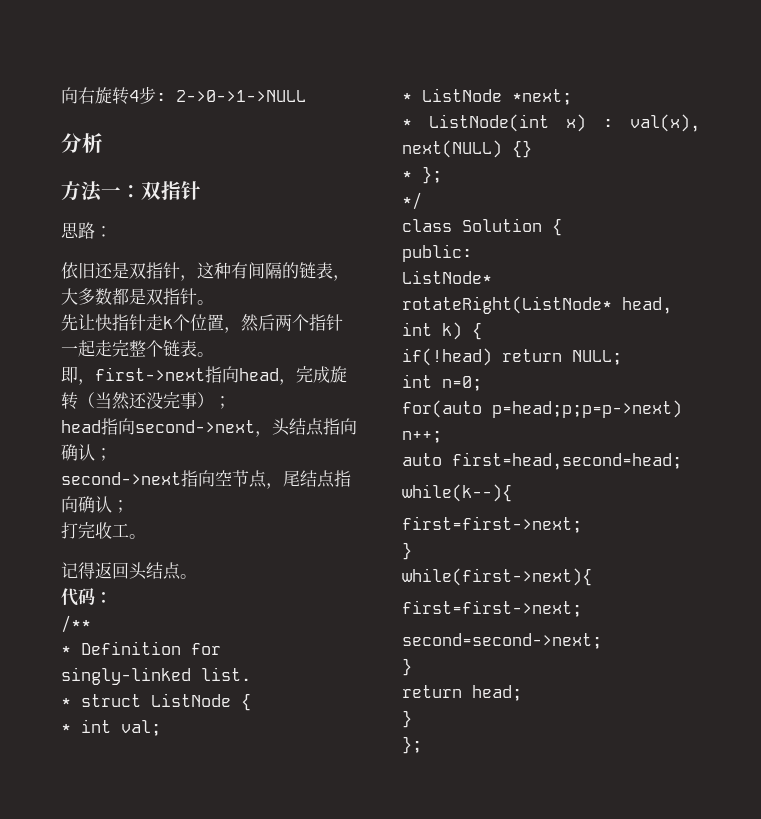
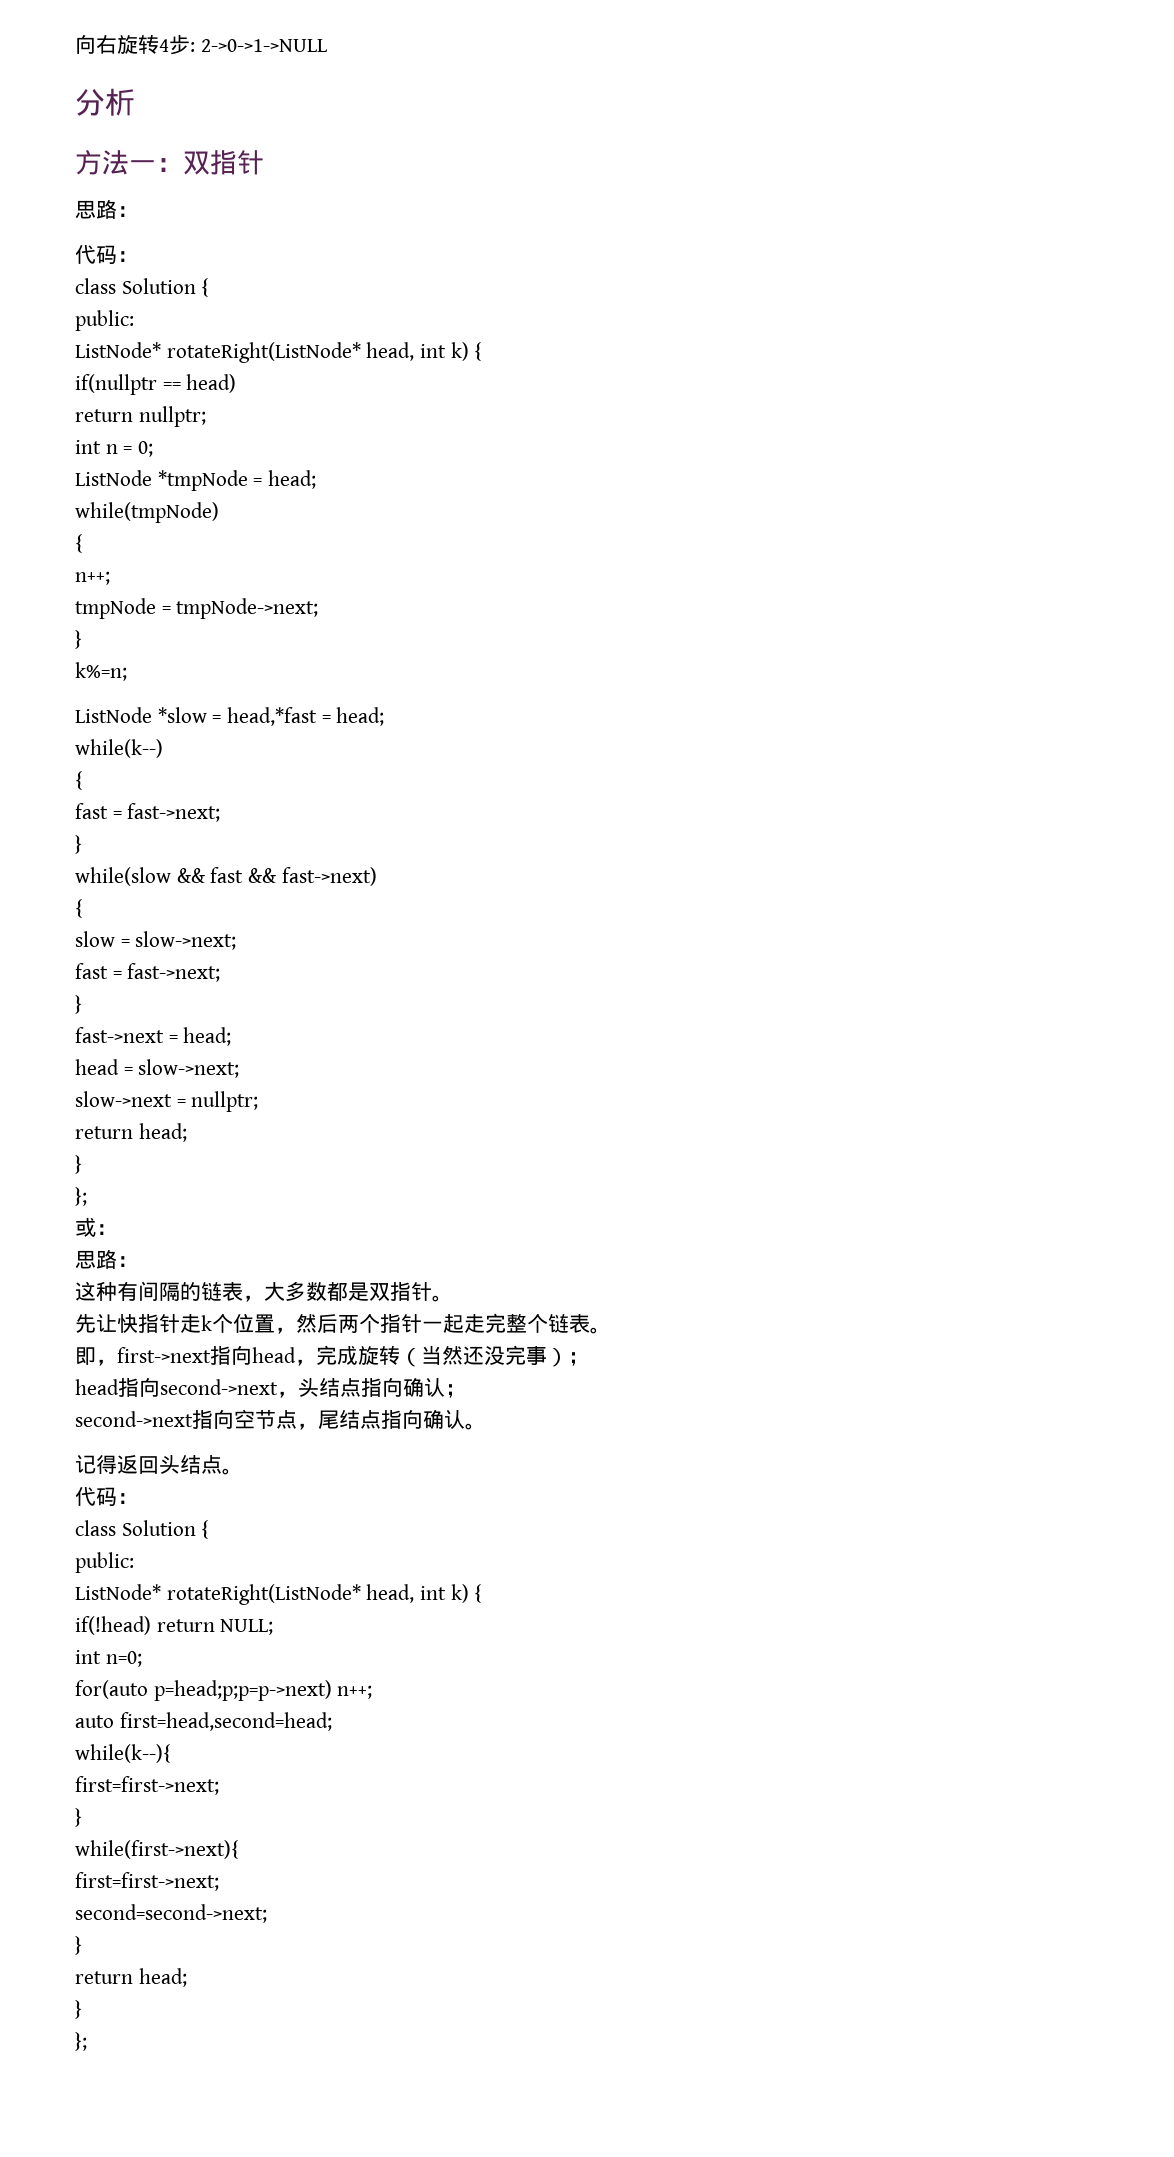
[61,262,197,281] 依旧还是双指针， -> [75,245,138,264] [75,278,209,297] [75,310,134,331] [75,342,482,363] [75,374,237,395] [75,406,206,427] [75,440,154,457] [75,470,317,491] [75,502,219,523] [75,534,82,553] [75,571,110,585] [75,598,319,619] [75,630,82,649] [75,662,127,681] [75,707,385,726] [75,739,163,758] [75,771,82,790] [75,803,221,822] [75,835,82,854] [75,867,377,886] [75,899,82,918] [75,931,237,950] [75,963,221,982] [75,995,82,1014] [75,1027,232,1046] [75,1059,240,1078] [75,1091,259,1112] [75,1123,187,1142] [75,1155,82,1174] [75,1187,87,1206] [75,1217,117,1237] [75,1249,138,1269] 代码： // class Solution { // public: // ListNode* rotateRight(ListNode* head, int k) { // if(nullptr == head) // return nullptr; // int n = 0; // ListNode *tmpNode = head; // while(tmpNode) // { // n++; // tmpNode = tmpNode->next; // } // k%=n; // ListNode *slow = head,*fast = head; // while(k--) // { // fast = fast->next; // } // while(slow && fast && fast->next) // { // slow = slow->next; // fast = fast->next; // } // fast->next = head; // head = slow->next; // slow->next = nullptr; // return head; // } // }; // 或： // 思路： //
[112,500,129,513] [61,522,129,539] ； // 打完收工 -> (465, 1420) none
[61,615,91,633] [61,641,221,655] [61,667,251,685] [61,693,251,711] [61,719,161,736] [402,88,572,105] [402,114,700,132] [402,140,532,158] [402,166,442,184] [402,192,422,210] // /** // * Definition for singly-linked list. // * struct ListNode { // * int val; // * ListNode *next; // * ListNode(int x) : val(x), next(NULL) {} // * }; // */ -> (138, 1498) none

